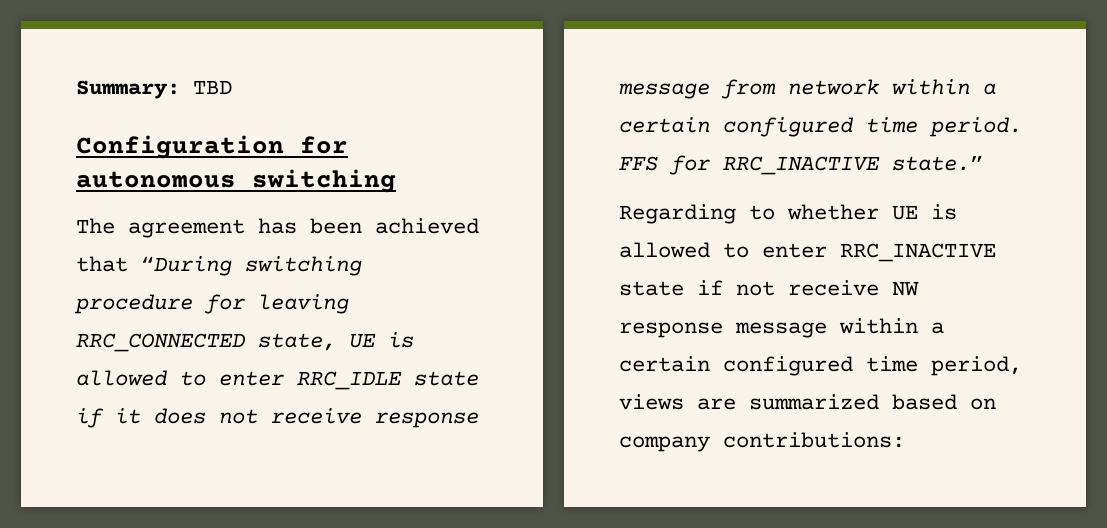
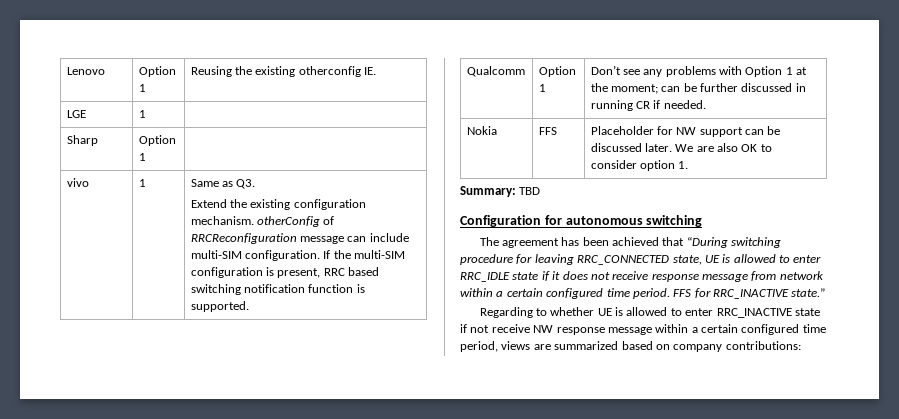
(76, 89) none -> [66,67,105,75] [138,66,176,77] [138,84,146,92] [190,66,377,77] [66,110,86,118] [138,110,146,118] [66,135,98,146] [138,135,176,146] [138,153,146,161] [66,178,89,187] [138,179,146,187] [190,179,256,189] [190,199,366,210] [190,216,335,227] [190,233,409,244] [190,250,406,261] [190,267,380,278] [190,284,365,295] [190,301,249,312] [466,66,525,77] [538,66,576,77] [538,84,546,92] [590,65,808,77] [590,83,806,94] [590,100,706,111] [466,126,497,135] [538,127,557,135] [590,126,781,137] [590,143,772,152] [590,160,689,171] Lenovo | Option 1 | Reusing the existing otherconfig IE. // LGE | 1 | // Sharp | Option 1 | // vivo | 1 | Same as Q3. // Extend the existing configuration mechanism. otherConfig of RRCReconfiguration message can include multi-SIM configuration. If the multi-SIM configuration is present, RRC based switching notification function is supported. // Qualcomm | Option 1 | Don’t see any problems with Option 1 at the moment; can be further discussed in running CR if needed. // Nokia | FFS | Placeholder for NW support can be discussed later. We are also OK to consider option 1. //

